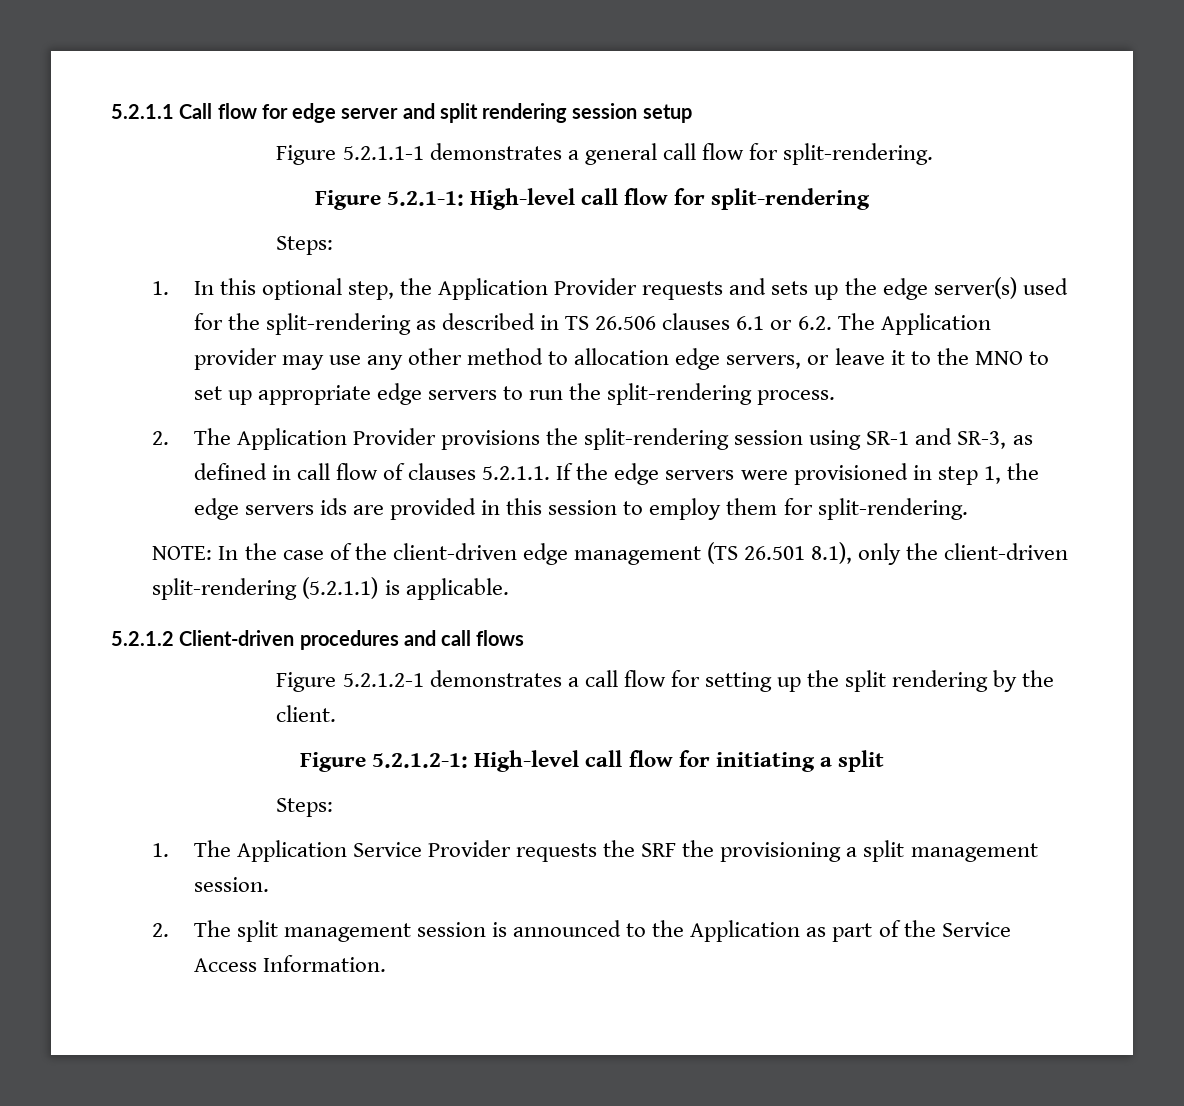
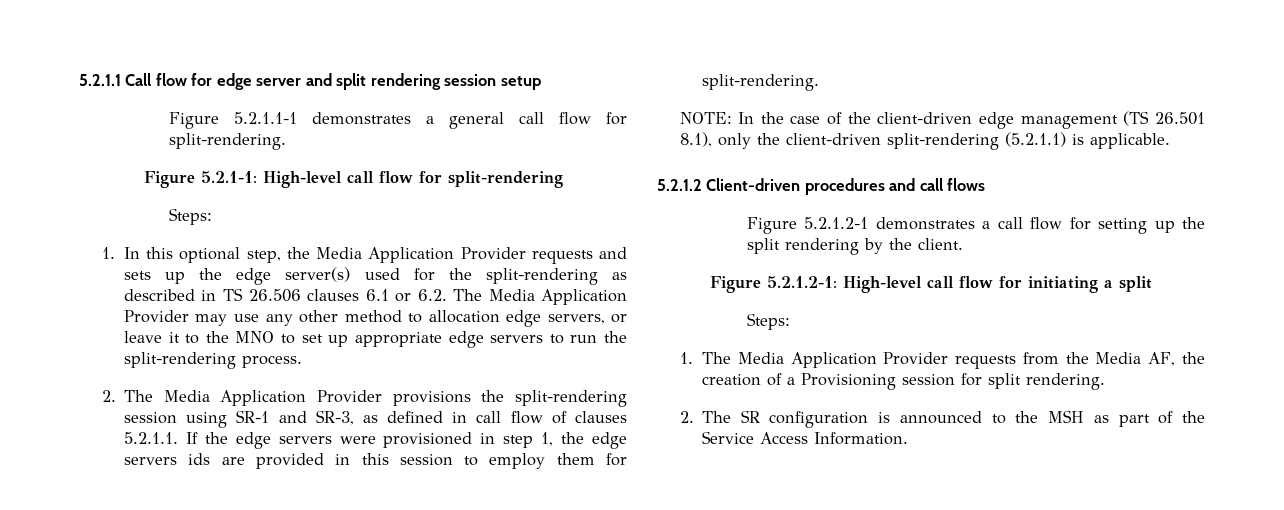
(433, 286) none -> [316,247,363,259] Media
[880,313,991,335] [193,348,277,370] Application provider -> [488,289,627,305] [123,310,189,323] Media Application Provider
(231, 436) none -> [163,390,210,402] Media
[236,840,1038,862] [193,877,269,892] [152,920,486,942] Application Service Provider requests the SRF the provisioning a split management session. // 2. The split management session -> [737,352,1205,369] [701,373,1105,390] [679,410,869,428] Media Application Provider requests from the Media AF, the creation of a Provisioning session for split rendering. // 2. The SR configuration
[690,920,801,942] Application -> [1048,410,1085,423] MSH

